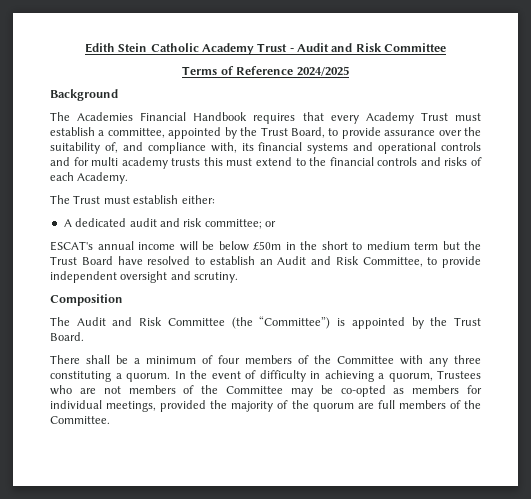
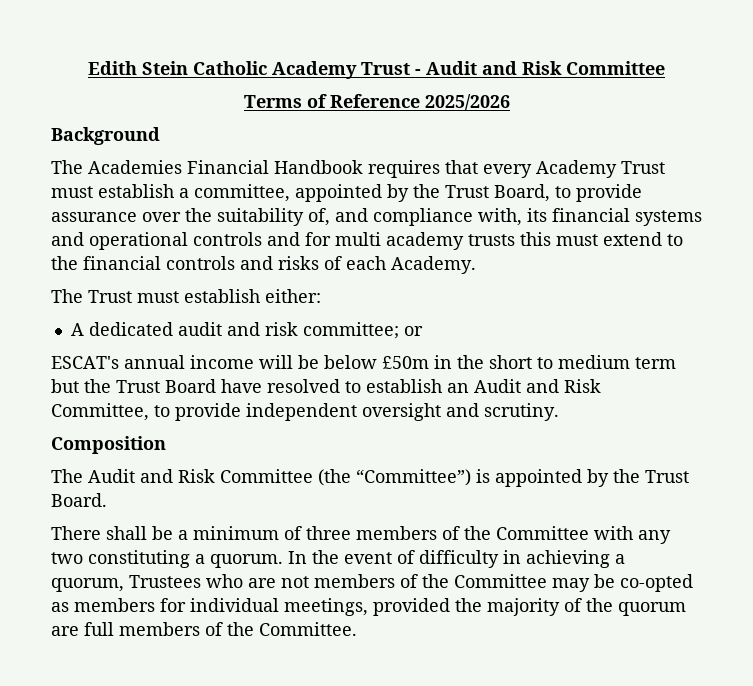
[296,66,349,76] 2024/2025 -> [424,94,510,110] 2025/2026
[218,355,240,364] four -> [306,526,351,540] three
[454,355,481,364] three -> [51,552,83,564] two

